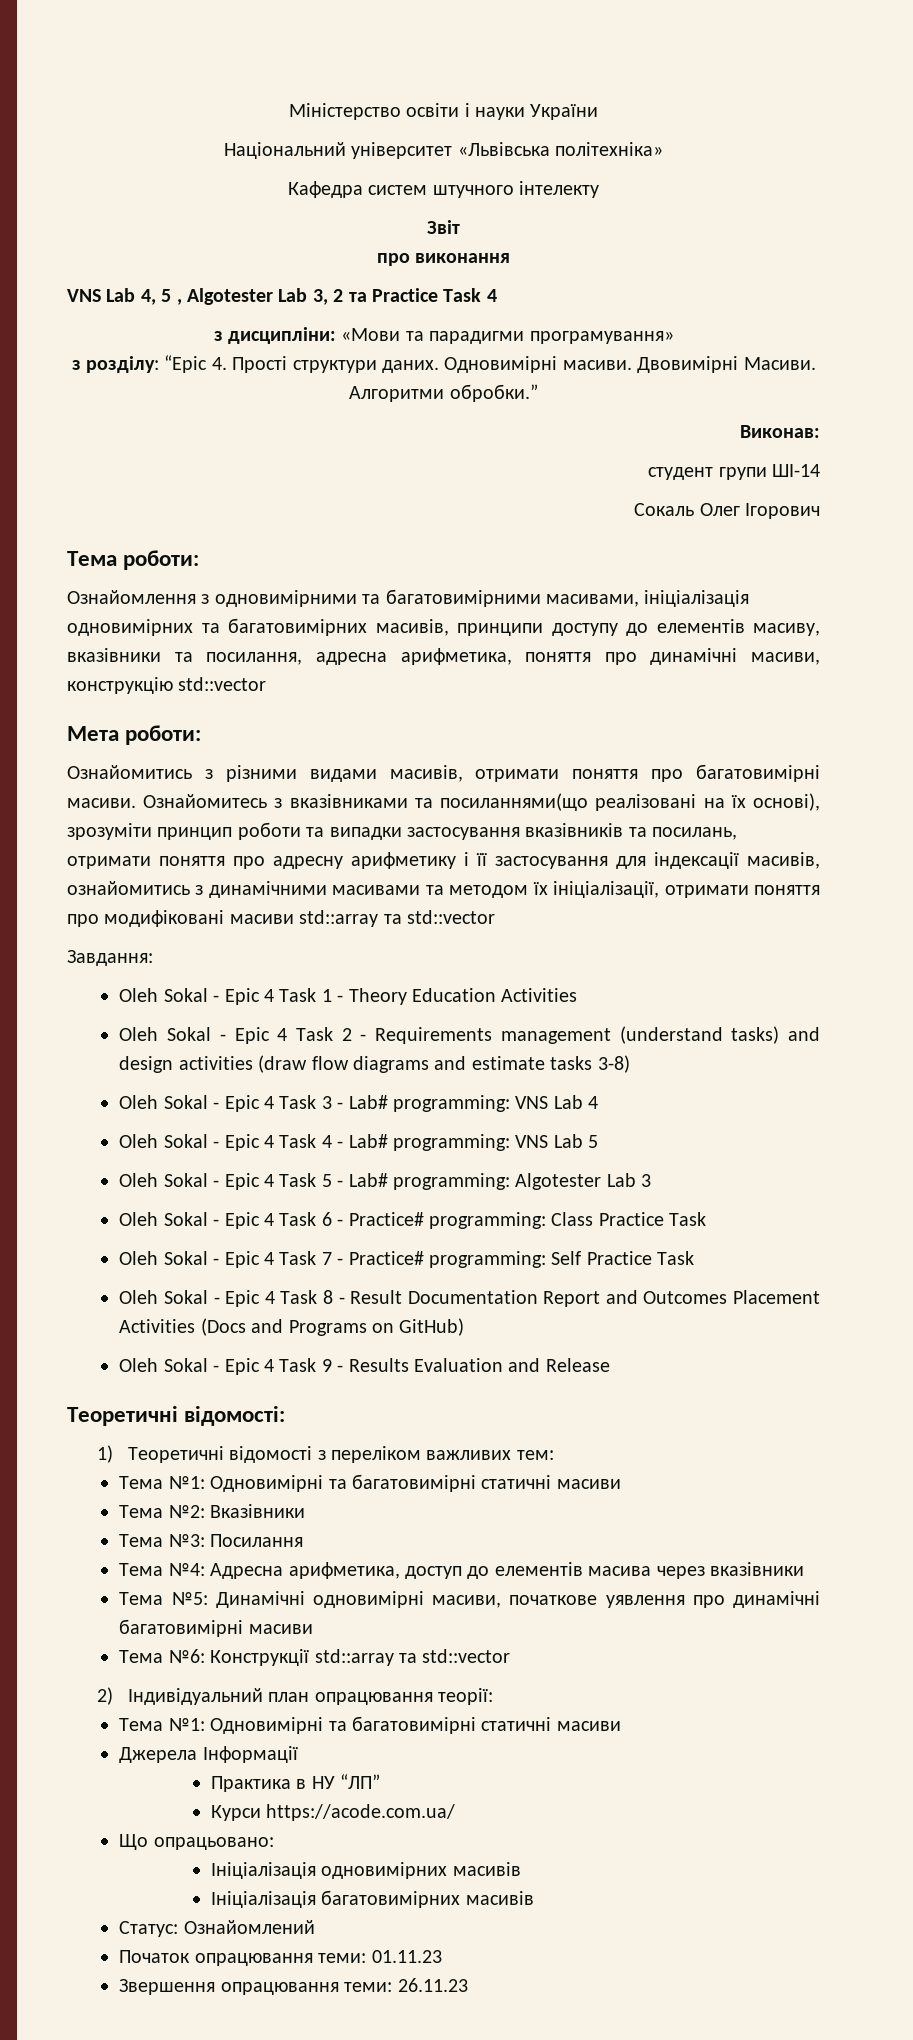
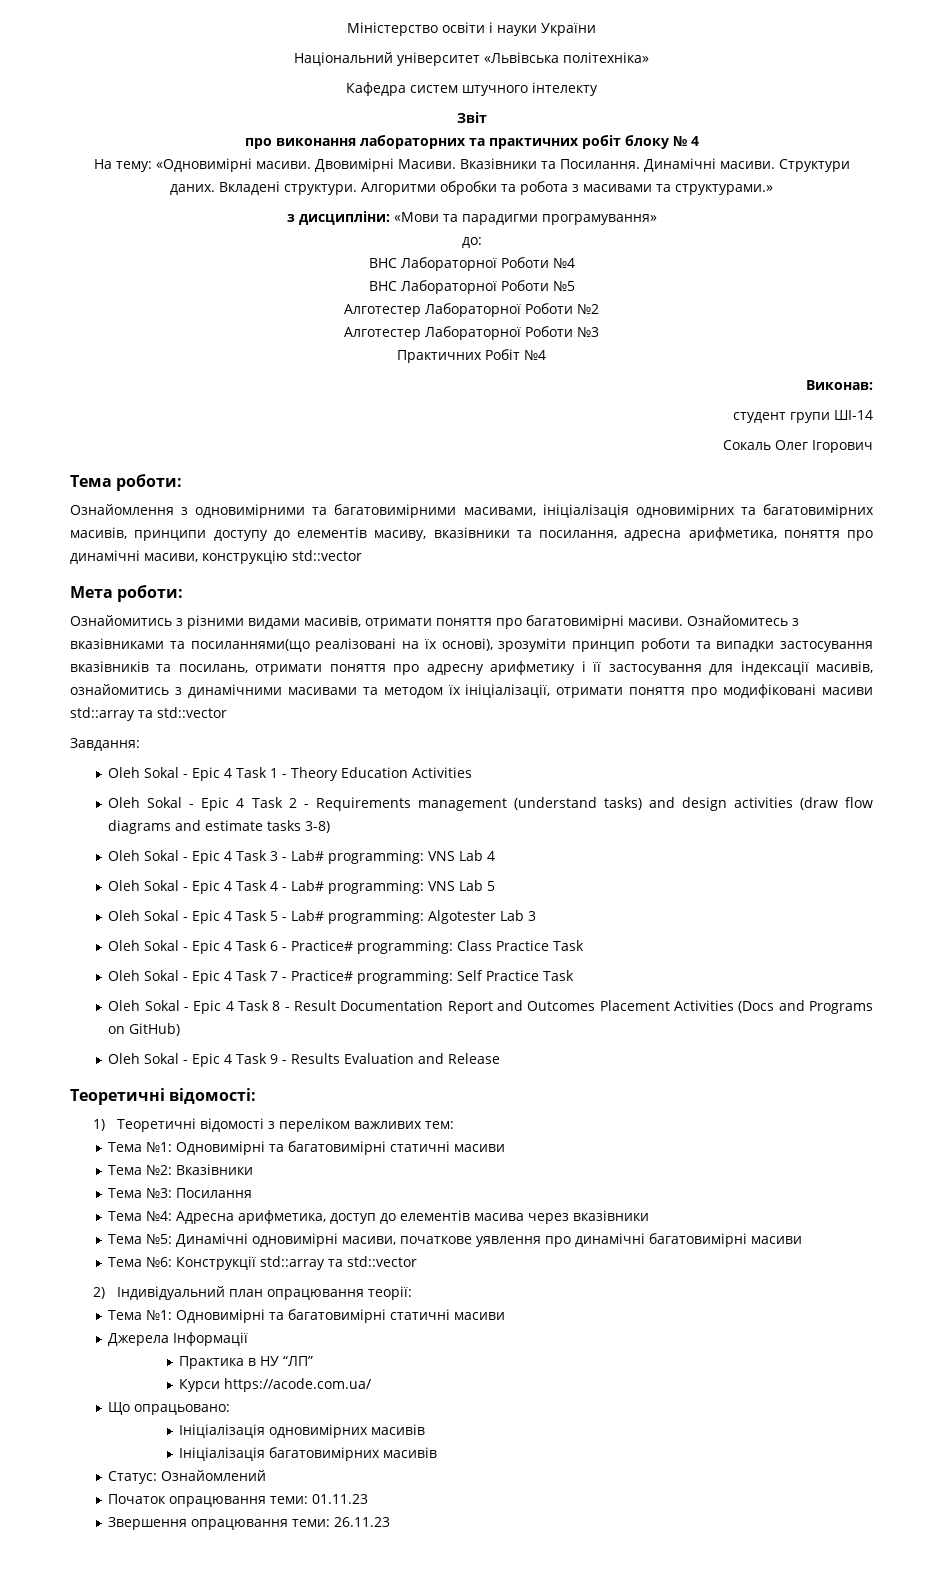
[67,288,497,305] // VNS Lab 4, 5 , Algotester Lab 3, 2 та Practice Task 4 -> [359,135,699,149] [93,158,850,172] [170,181,773,195] лабораторних та практичних робіт блоку № 4 // На тему: «Одновимірні масиви. Двовимірні Масиви. Вказівники та Посилання. Динамічні масиви. Структури даних. Вкладені структури. Алгоритми обробки та робота з масивами та структурами.»
[71,355,816,373] [349,384,538,402] з розділу: “Epic 4. Прості структури даних. Одновимірні масиви. Двовимірні Масиви. Алгоритми обробки.” -> [461,237,482,248] [368,257,575,271] [368,280,575,294] [344,303,599,317] [344,326,599,340] [397,349,546,363] до: // ВНС Лабораторної Роботи №4 // ВНС Лабораторної Роботи №5 // Алготестер Лабораторної Роботи №2 // Алготестер Лабораторної Роботи №3 // Практичних Робіт №4

